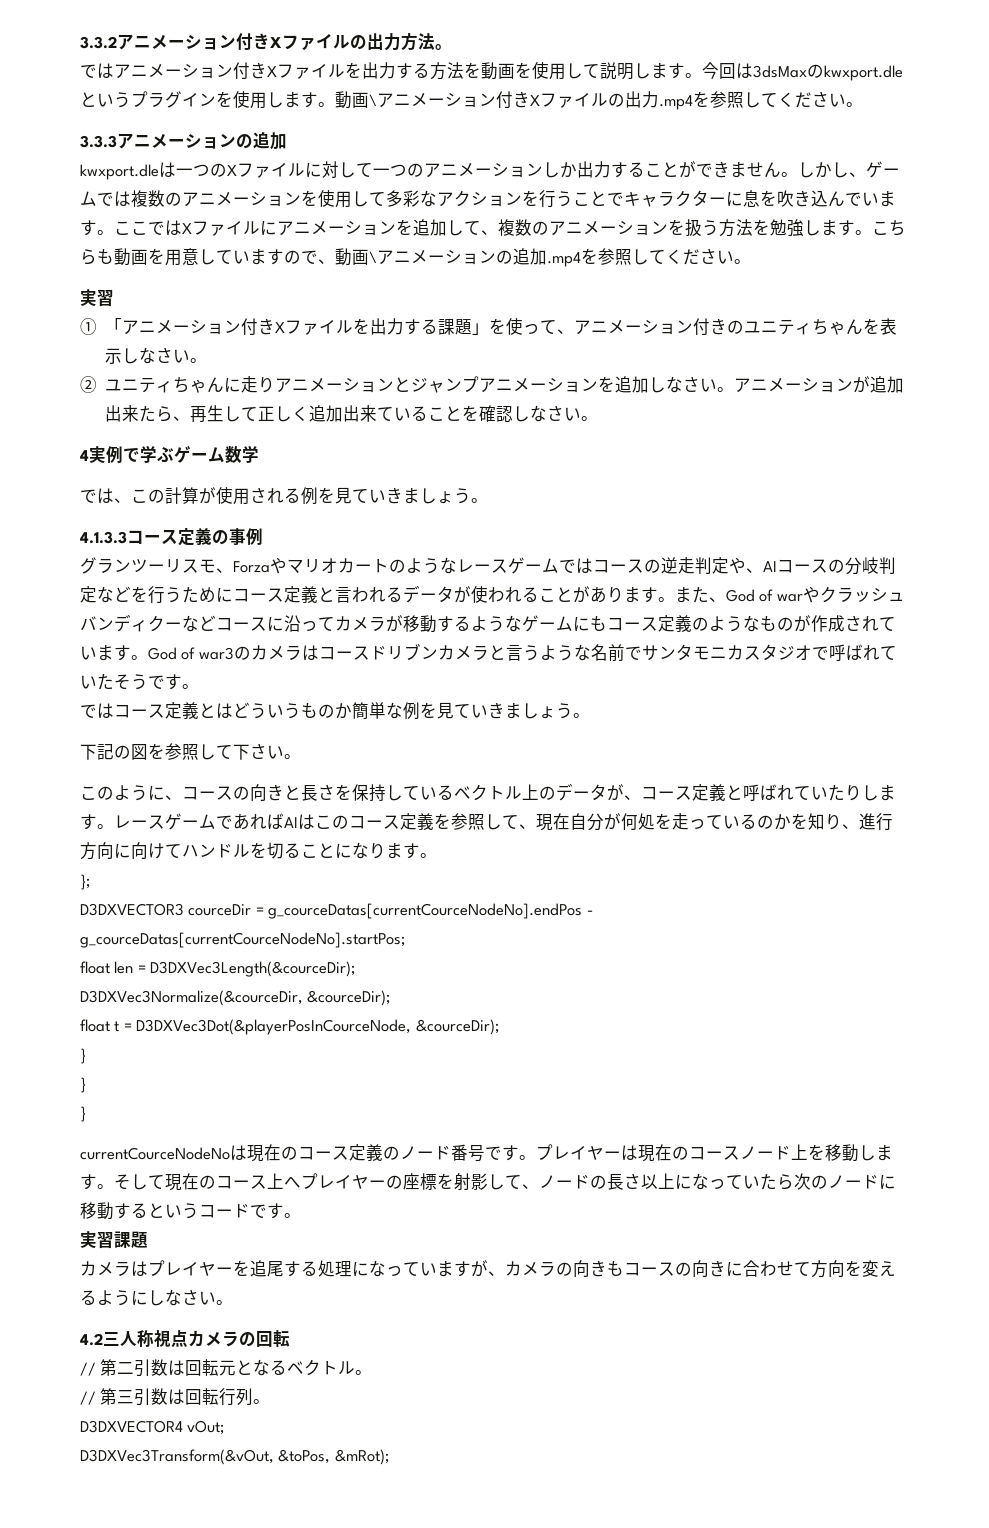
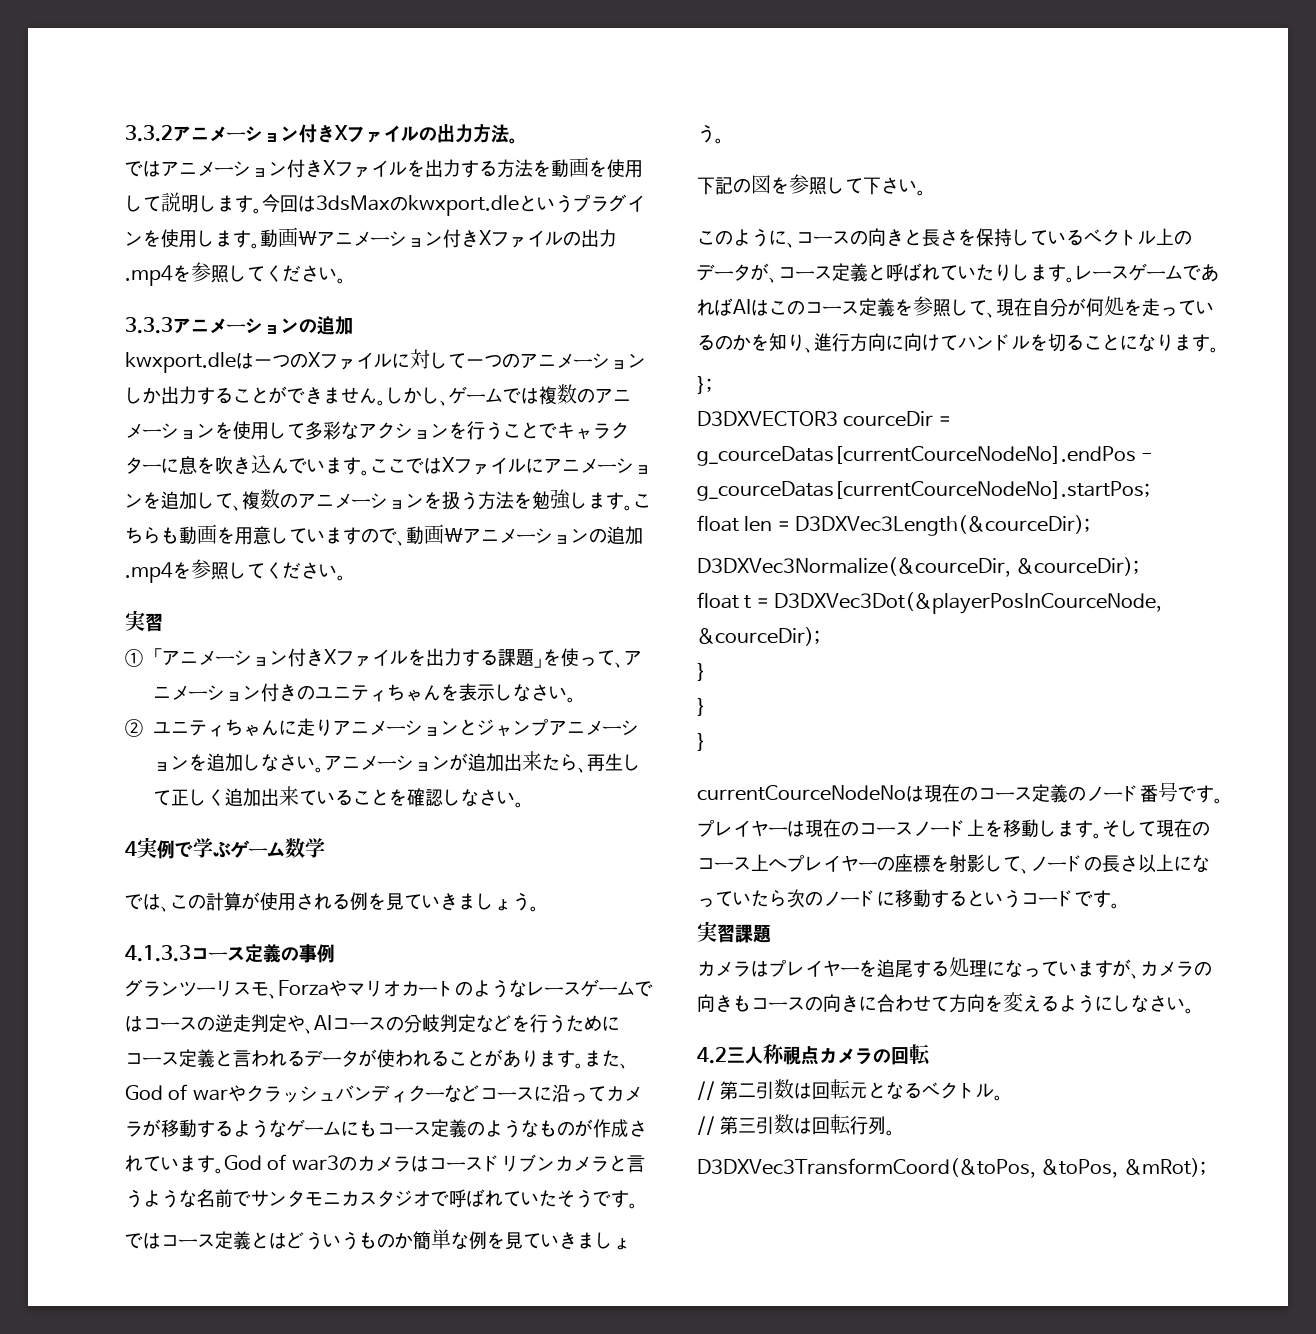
[80,1420,225,1435] [80,1449,274,1465] D3DXVECTOR4 vOut; // D3DXVec3Transform(&vOut, -> [697,1158,1036,1178] D3DXVec3TransformCoord(&toPos,

